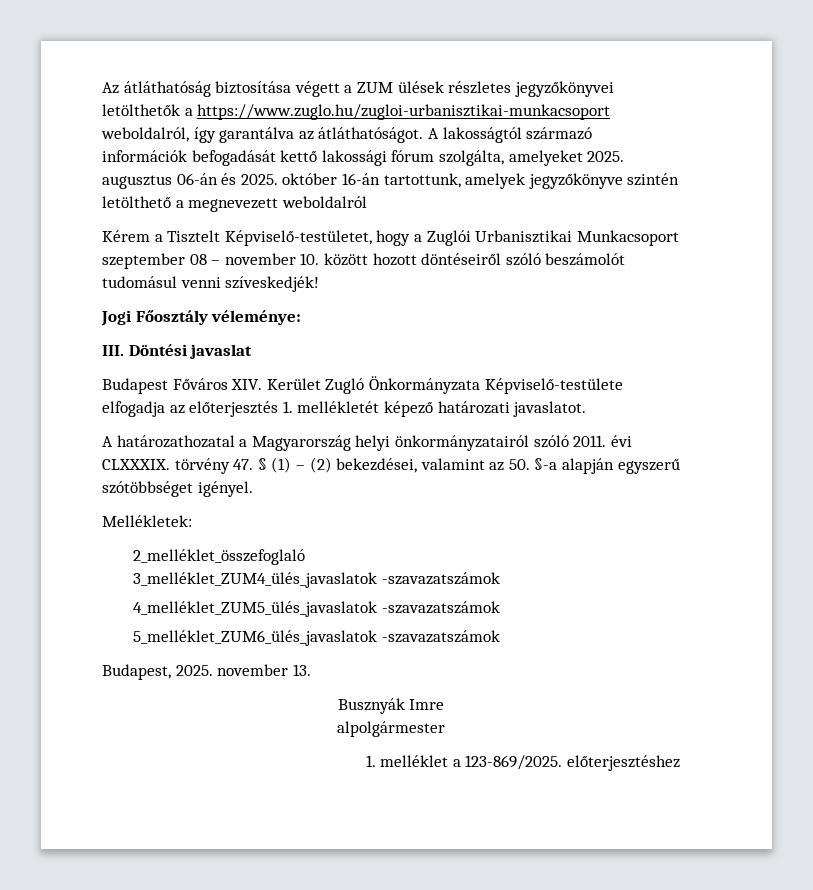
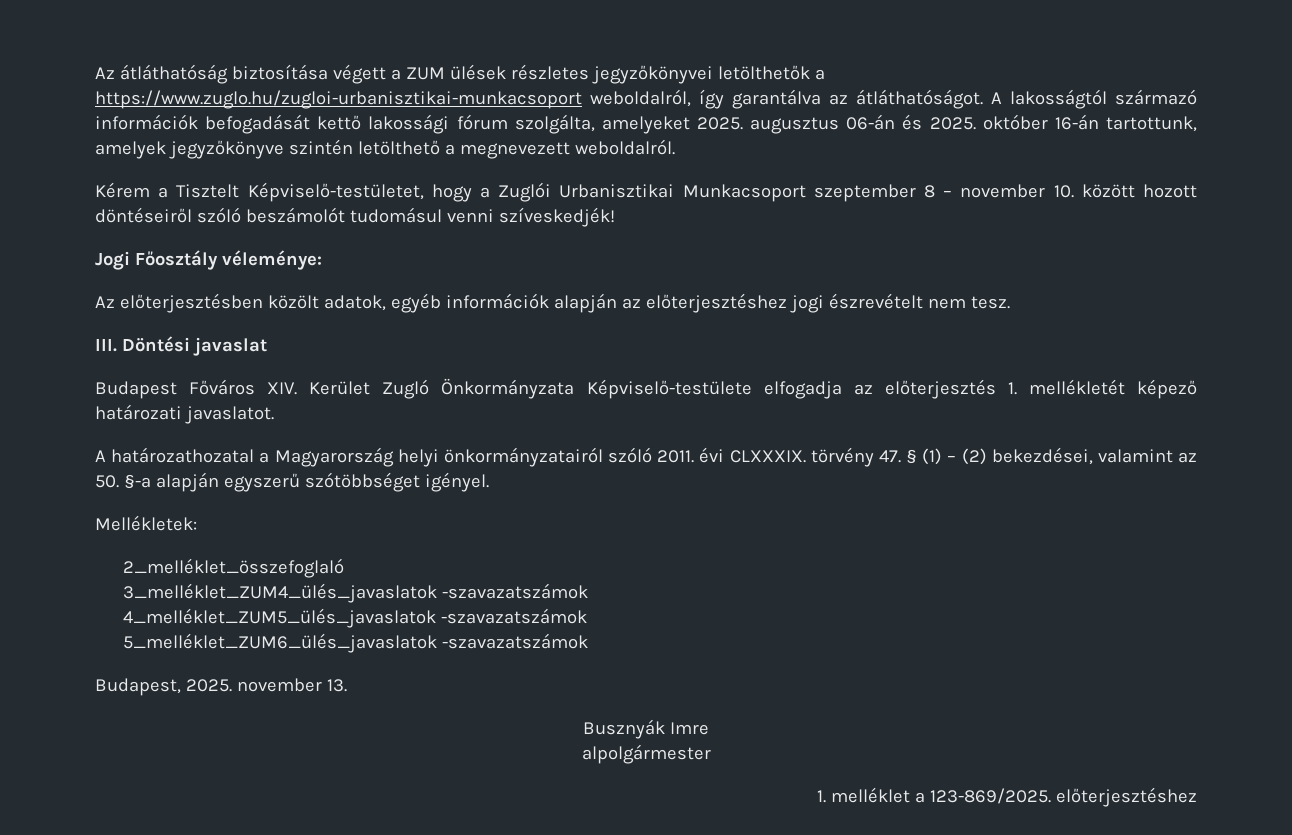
[281,196,367,208] weboldalról -> [574,139,675,155] weboldalról.
[189,254,207,265] 08 -> [924,185,936,198] 8
(302, 317) none -> [95,293,1010,313] // Az előterjesztésben közölt adatok, egyéb információk alapján az előterjesztéshez jogi észrevételt nem tesz.

